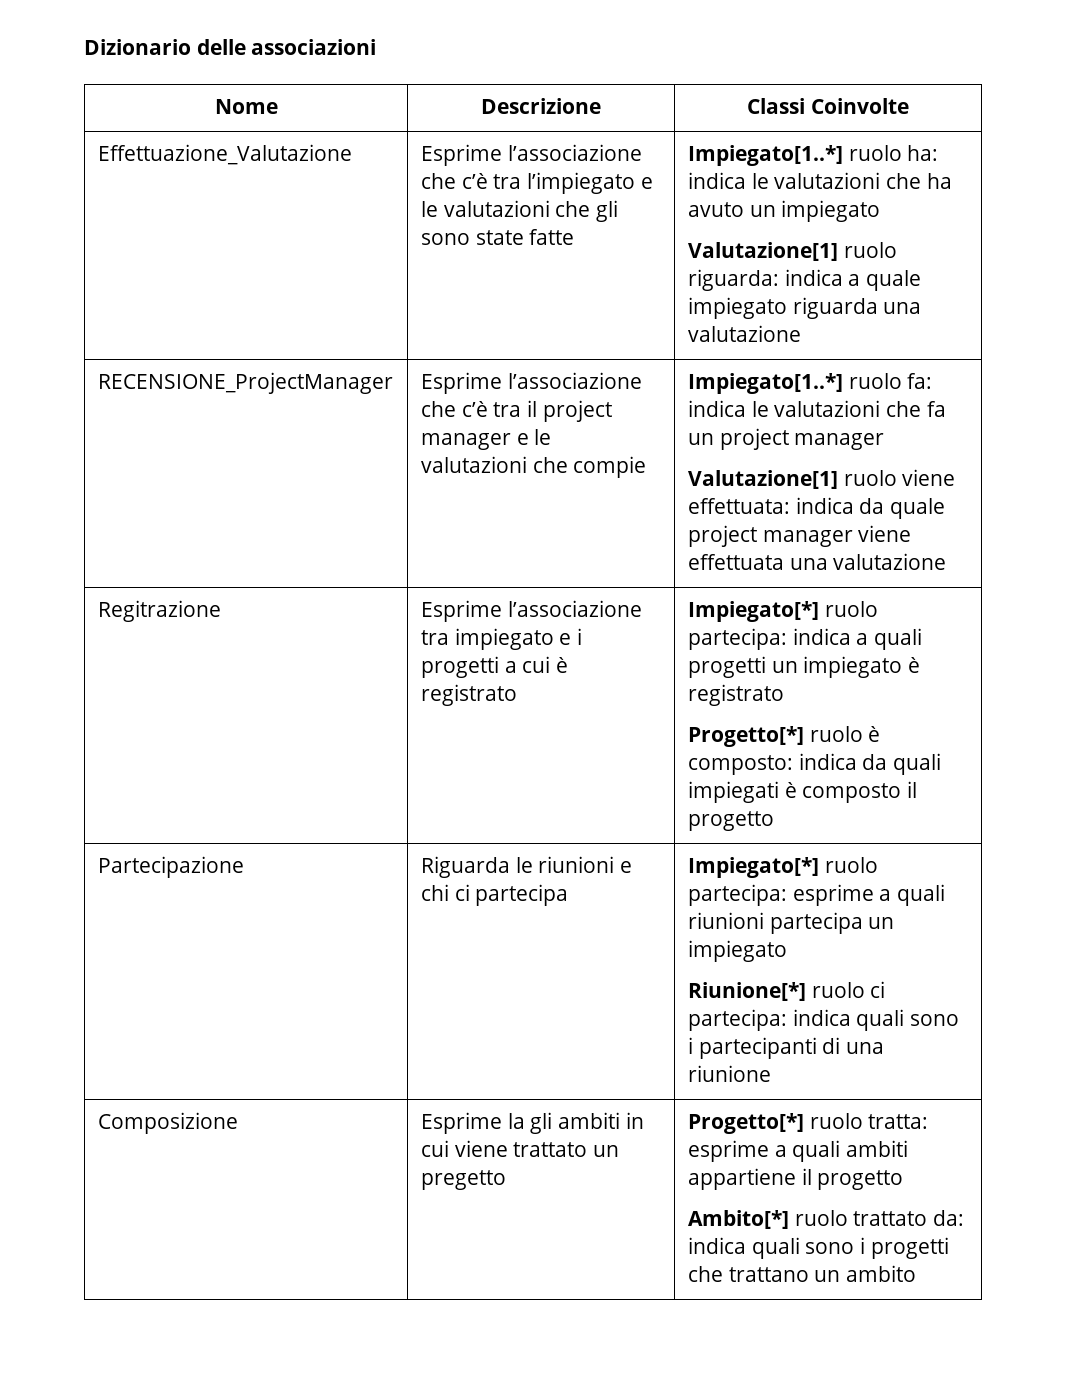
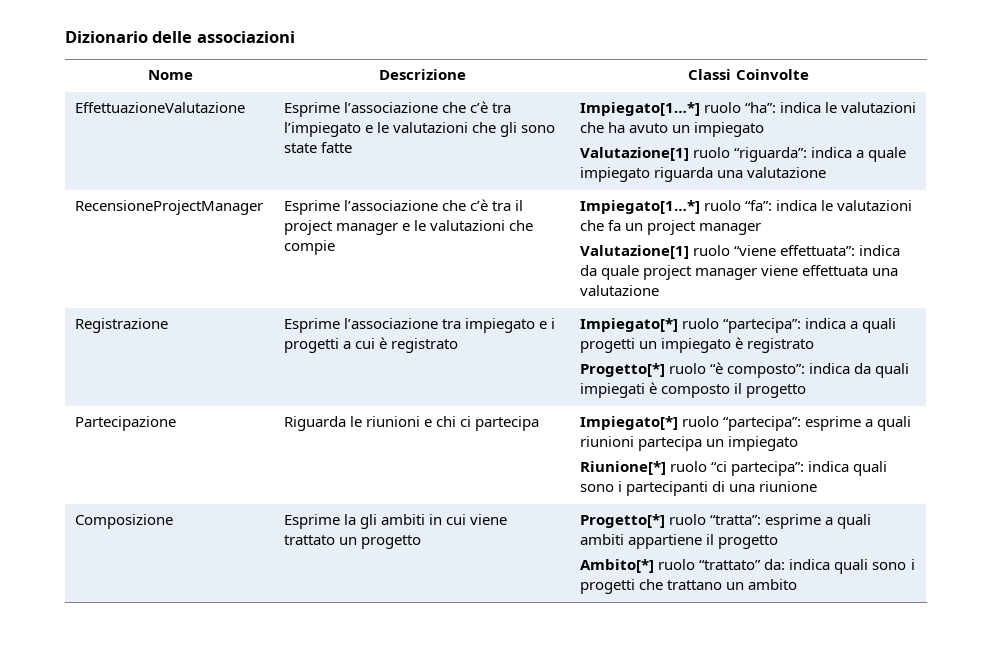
[97,144,352,165] Effettuazione_Valutazione -> [75,102,246,113] EffettuazioneValutazione
[687,145,939,166] Impiegato[1..*] ruolo ha: -> [580,102,777,116] Impiegato[1…*] ruolo “ha”:
[687,269,779,291] riguarda: -> [734,147,808,162] “riguarda”:
[97,372,393,394] RECENSIONE_ProjectManager -> [75,200,264,215] RecensioneProjectManager
[687,373,933,394] Impiegato[1..*] ruolo fa: -> [580,200,773,214] Impiegato[1…*] ruolo “fa”:
[902,469,956,486] [687,498,790,514] viene effettuata: -> [734,245,856,256] “viene effettuata”:
[97,600,221,622] Regitrazione -> [75,318,169,333] Registrazione
[687,628,787,650] partecipa: -> [723,318,802,333] “partecipa”:
[868,726,881,742] [687,755,793,775] è composto: -> [710,362,806,378] “è composto”:
[687,884,787,906] partecipa: -> [723,416,802,431] “partecipa”:
[870,981,886,998] [687,1009,787,1031] ci partecipa: -> [711,461,805,476] “ci partecipa”:
[420,1170,506,1190] [687,1113,929,1134] pregetto | Progetto[*] ruolo tratta: -> [361,535,422,549] [580,514,762,528] progetto | Progetto[*] ruolo “tratta”:
[853,1211,928,1226] trattato -> [699,560,762,570] “trattato”

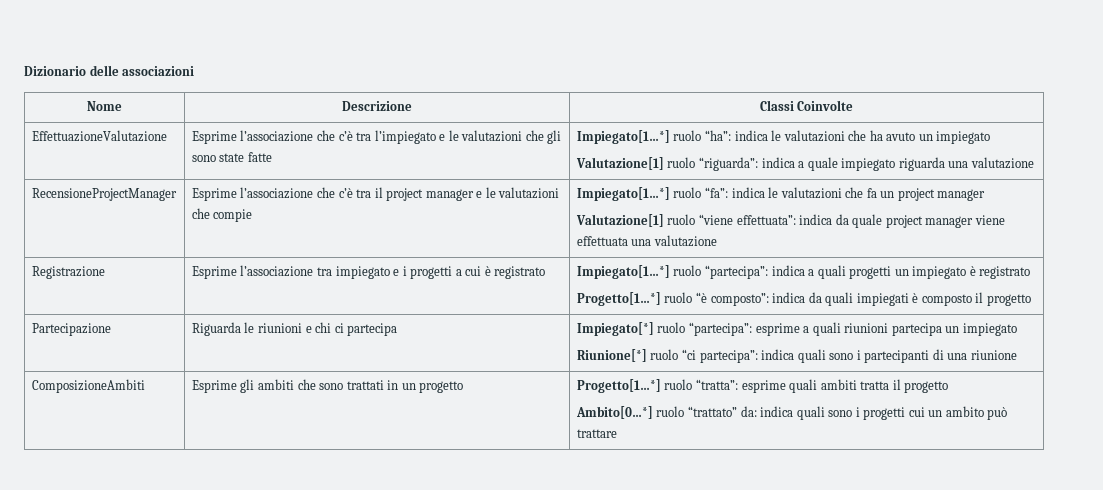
[580,318,679,332] Impiegato[*] -> [576,265,670,279] Impiegato[1…*]
[580,363,666,377] Progetto[*] -> [576,292,661,306] Progetto[1…*]
[75,514,174,529] [284,514,357,529] Composizione | Esprime la -> [31,379,145,393] [191,380,237,393] ComposizioneAmbiti | Esprime
[429,514,508,525] [284,535,336,545] in cui viene trattato -> [297,379,399,390] che sono trattati in
[580,514,666,528] Progetto[*] -> [576,379,661,393] Progetto[1…*]
[825,517,834,525] a -> (786, 386) none
[628,534,779,549] [580,559,655,573] appartiene il progetto // Ambito[*] -> [860,379,949,393] [575,406,653,419] tratta il progetto // Ambito[0…*]
[639,579,798,590] che trattano un ambito -> [908,406,1008,420] [576,429,617,438] cui un ambito può trattare

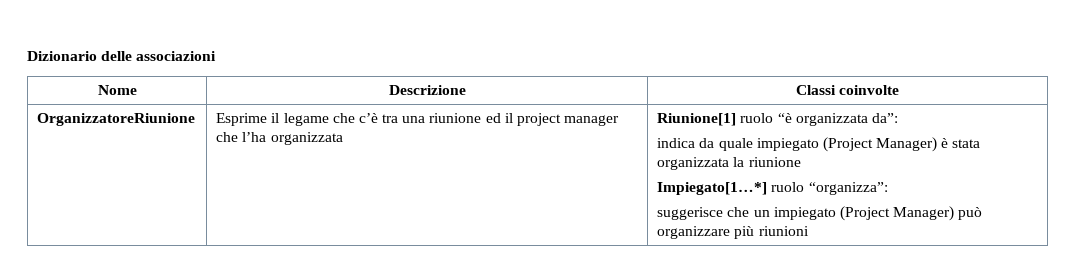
[797,100,854,111] [31,130,167,142] [191,130,562,144] [191,152,272,162] [576,130,991,144] [575,157,1034,171] [31,188,177,201] [191,187,560,201] [191,208,253,222] [576,187,986,201] [575,214,1005,228] [576,235,717,247] [31,266,105,279] [191,265,546,279] [576,265,1031,279] [576,292,1031,306] [31,323,111,336] [191,322,398,336] [576,322,1017,336] [576,349,1017,363] [31,379,145,393] [191,379,464,393] [576,379,949,393] [575,406,1008,420] [576,429,617,438] Coinvolte // EffettuazioneValutazione | Esprime l’associazione che c’è tra l’impiegato e le valutazioni che gli sono state fatte | Impiegato[1…*] ruolo “ha”: indica le valutazioni che ha avuto un impiegato // Valutazione[1] ruolo “riguarda”: indica a quale impiegato riguarda una valutazione // RecensioneProjectManager | Esprime l’associazione che c’è tra il project manager e le valutazioni che compie | Impiegato[1…*] ruolo “fa”: indica le valutazioni che fa un project manager // Valutazione[1] ruolo “viene effettuata”: indica da quale project manager viene effettuata una valutazione // Registrazione | Esprime l’associazione tra impiegato e i progetti a cui è registrato | Impiegato[1…*] ruolo “partecipa”: indica a quali progetti un impiegato è registrato // Progetto[1…*] ruolo “è composto”: indica da quali impiegati è composto il progetto // Partecipazione | Riguarda le riunioni e chi ci partecipa | Impiegato[*] ruolo “partecipa”: esprime a quali riunioni partecipa un impiegato // Riunione[*] ruolo “ci partecipa”: indica quali sono i partecipanti di una riunione // ComposizioneAmbiti | Esprime gli ambiti che sono trattati in un progetto | Progetto[1…*] ruolo “tratta”: esprime quali ambiti tratta il progetto // Ambito[0…*] ruolo “trattato” da: indica quali sono i progetti cui un ambito può trattare -> [839,85,900,95] [37,113,196,126] [216,113,620,126] [216,132,343,145] [657,113,898,126] [657,137,981,152] [657,157,801,170] [657,182,888,195] [657,206,983,221] [657,226,809,239] coinvolte // OrganizzatoreRiunione | Esprime il legame che c’è tra una riunione ed il project manager che l’ha organizzata | Riunione[1] ruolo “è organizzata da”: // indica da quale impiegato (Project Manager) è stata organizzata la riunione // Impiegato[1…*] ruolo “organizza”: // suggerisce che un impiegato (Project Manager) può organizzare più riunioni

